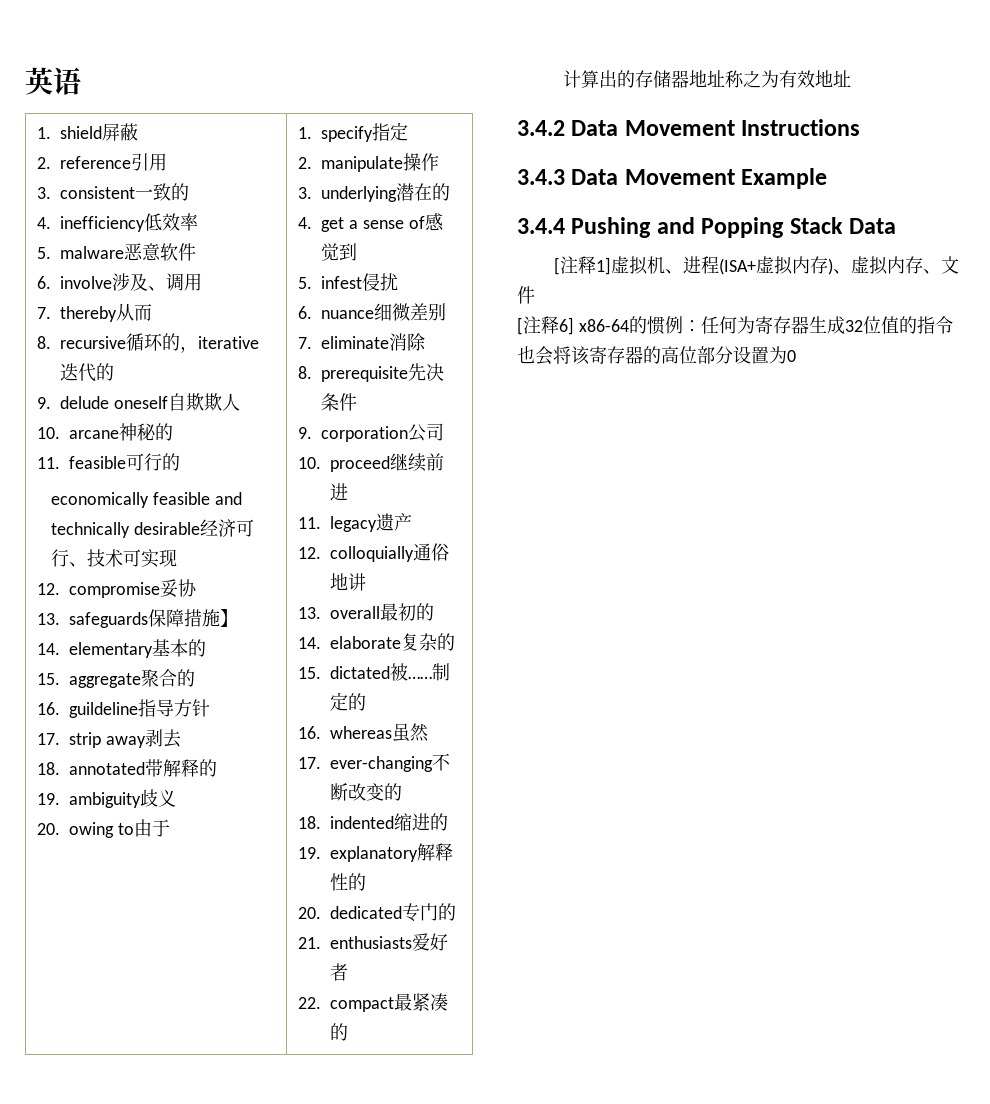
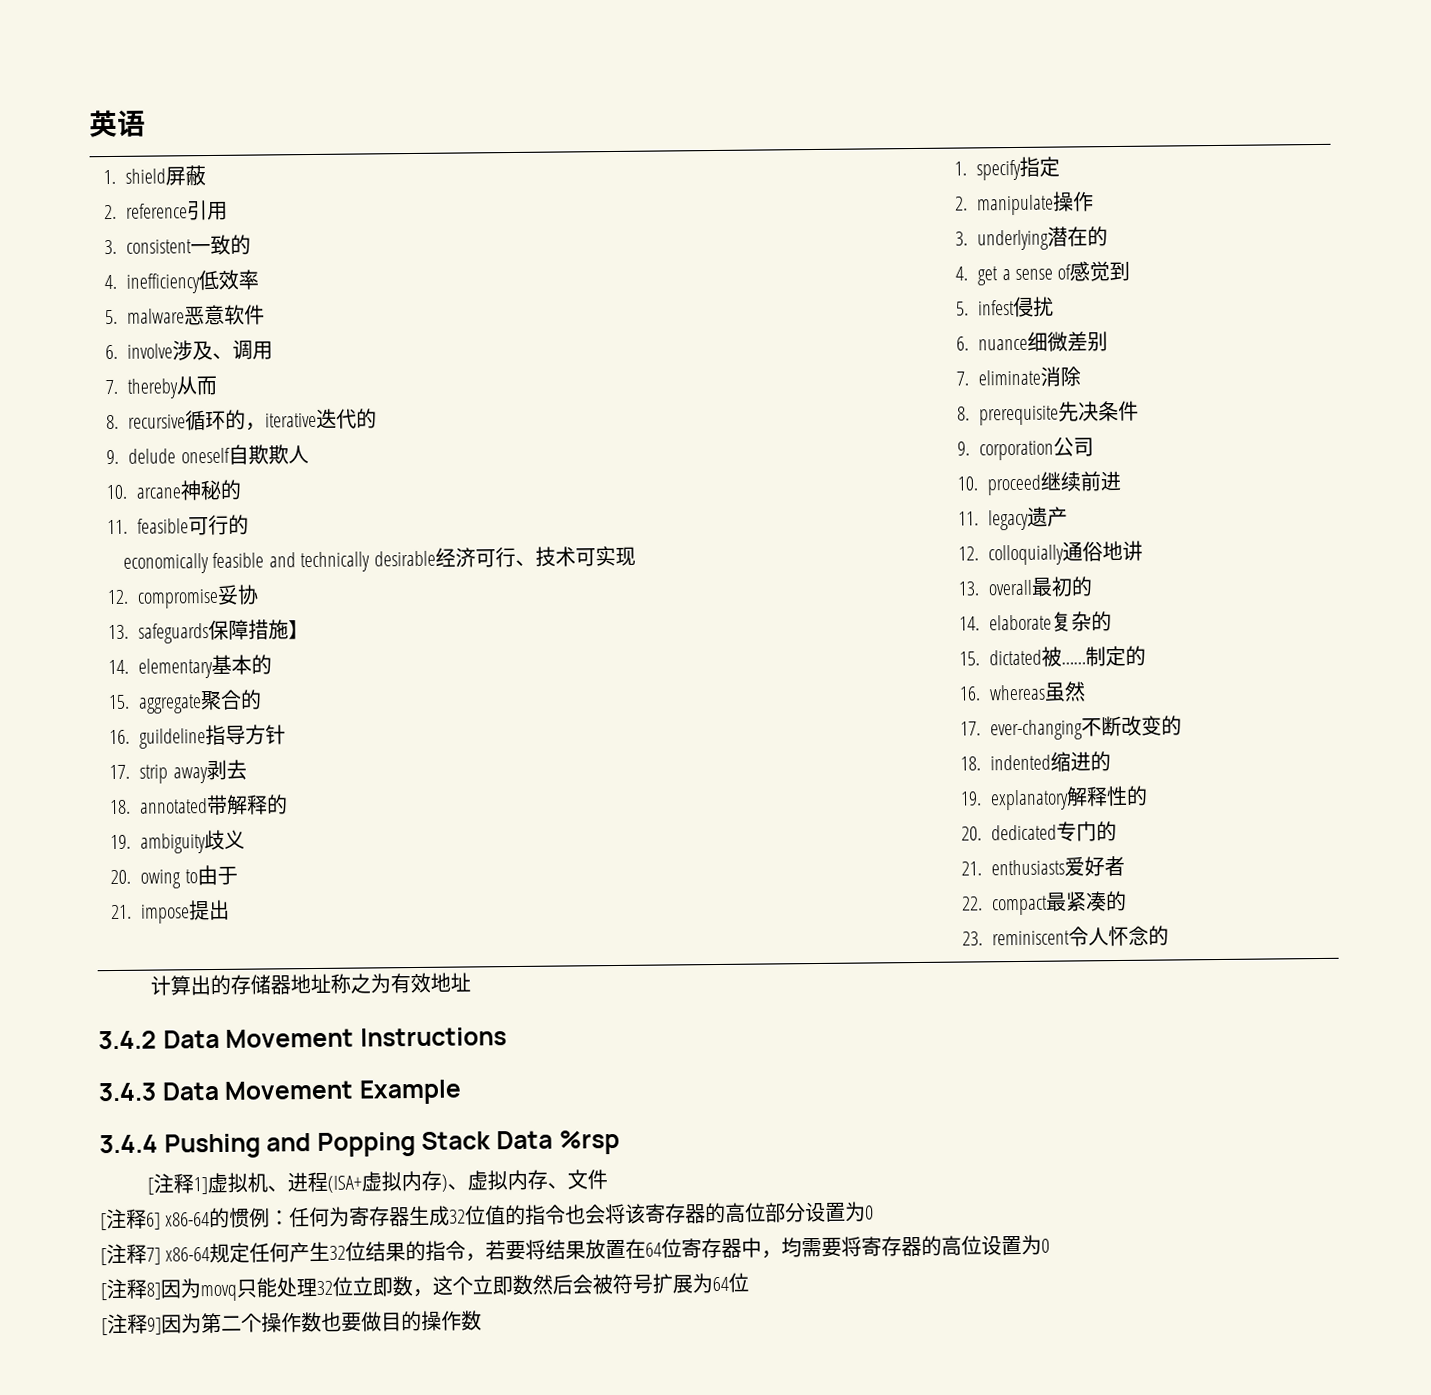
(171, 828) none -> [111,899,231,924] // 21. impose提出
(349, 1032) none -> [962,925,1170,947] // 23. reminiscent令人怀念的
(897, 226) none -> [558,1129,620,1155] %rsp
(796, 356) none -> [100,1234,1051,1266] [100,1272,749,1302] [101,1310,482,1336] // [注释7] x86-64规定任何产生32位结果的指令，若要将结果放置在64位寄存器中，均需要将寄存器的高位设置为0 // [注释8]因为movq只能处理32位立即数，这个立即数然后会被符号扩展为64位 // [注释9]因为第二个操作数也要做目的操作数

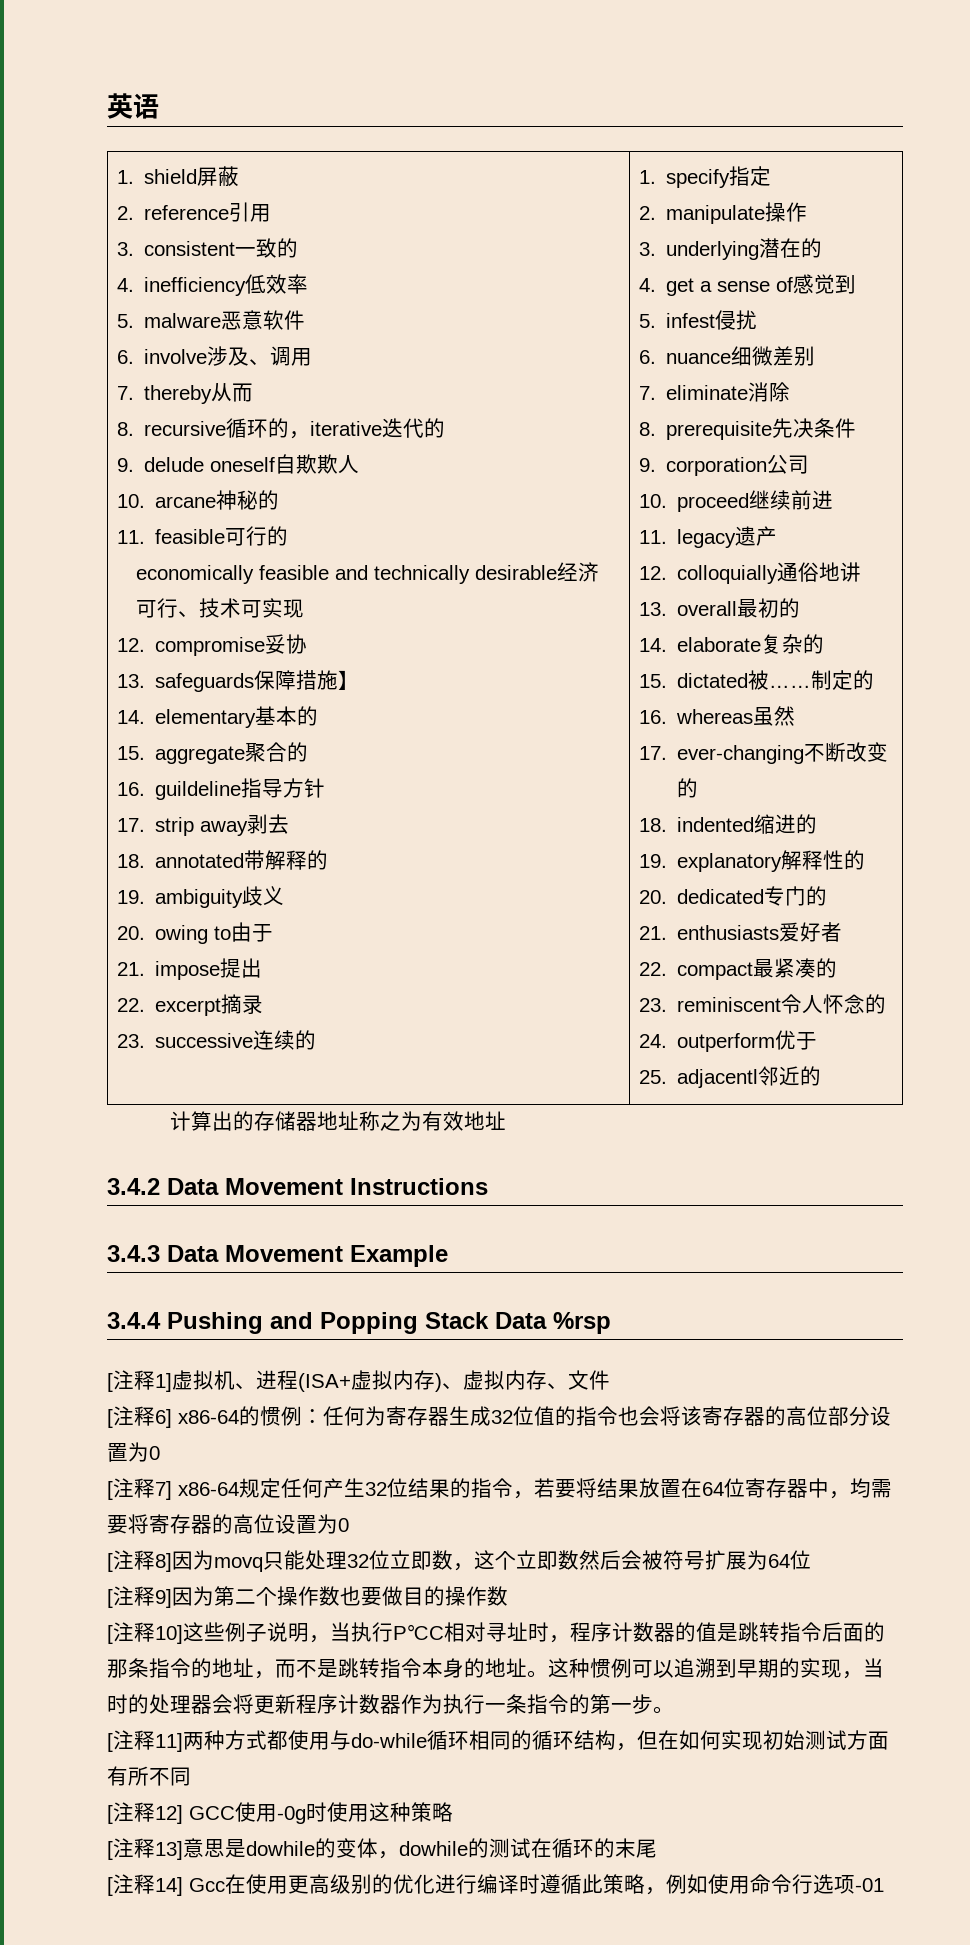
(231, 910) none -> [117,994,264,1016] [117,1030,317,1050] // 22. excerpt摘录 // 23. successive连续的
(1170, 935) none -> [639,1030,818,1052] [639,1066,822,1088] // 24. outperform优于 // 25. adjacentl邻近的
(482, 1320) none -> [107,1622,885,1644] [107,1658,884,1679] [107,1694,674,1714] [107,1730,889,1752] [107,1766,191,1786] [107,1802,453,1824] [107,1838,657,1860] [107,1874,884,1896] // [注释10]这些例子说明，当执行P℃C相对寻址时，程序计数器的值是跳转指令后面的那条指令的地址，而不是跳转指令本身的地址。这种惯例可以追溯到早期的实现，当时的处理器会将更新程序计数器作为执行一条指令的第一步。 // [注释11]两种方式都使用与do-while循环相同的循环结构，但在如何实现初始测试方面有所不同 // [注释12] GCC使用-0g时使用这种策略 // [注释13]意思是dowhile的变体，dowhile的测试在循环的末尾 // [注释14] Gcc在使用更高级别的优化进行编译时遵循此策略，例如使用命令行选项-01

